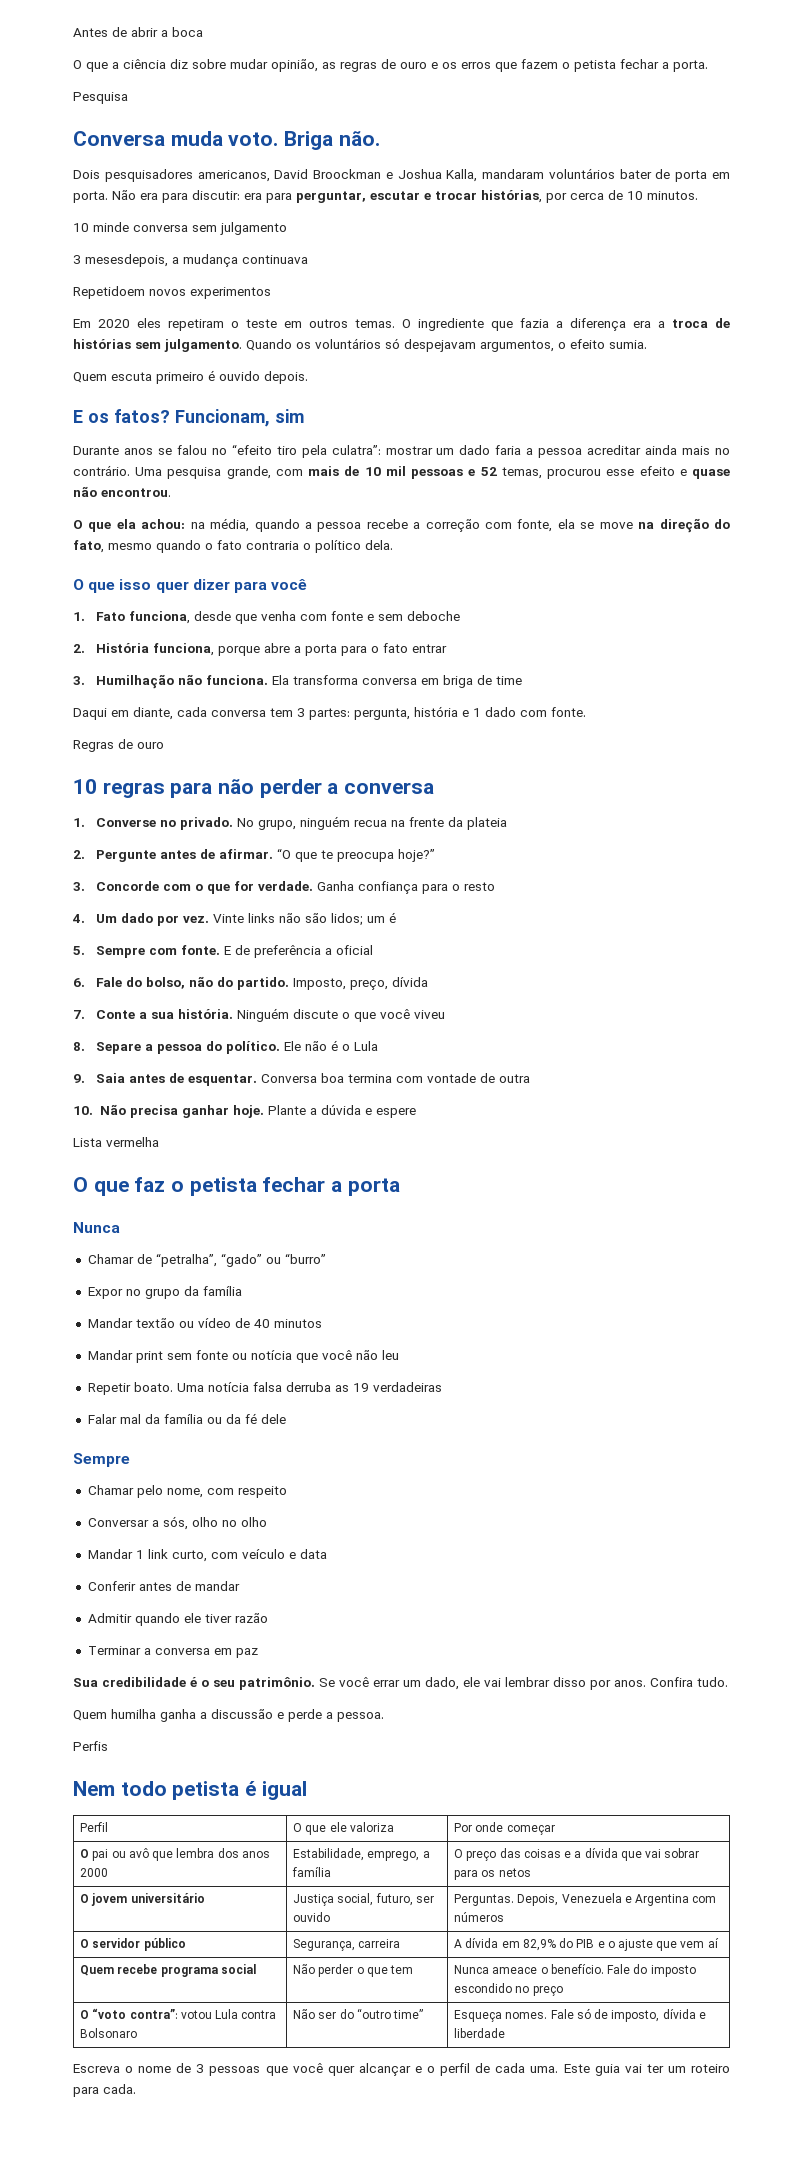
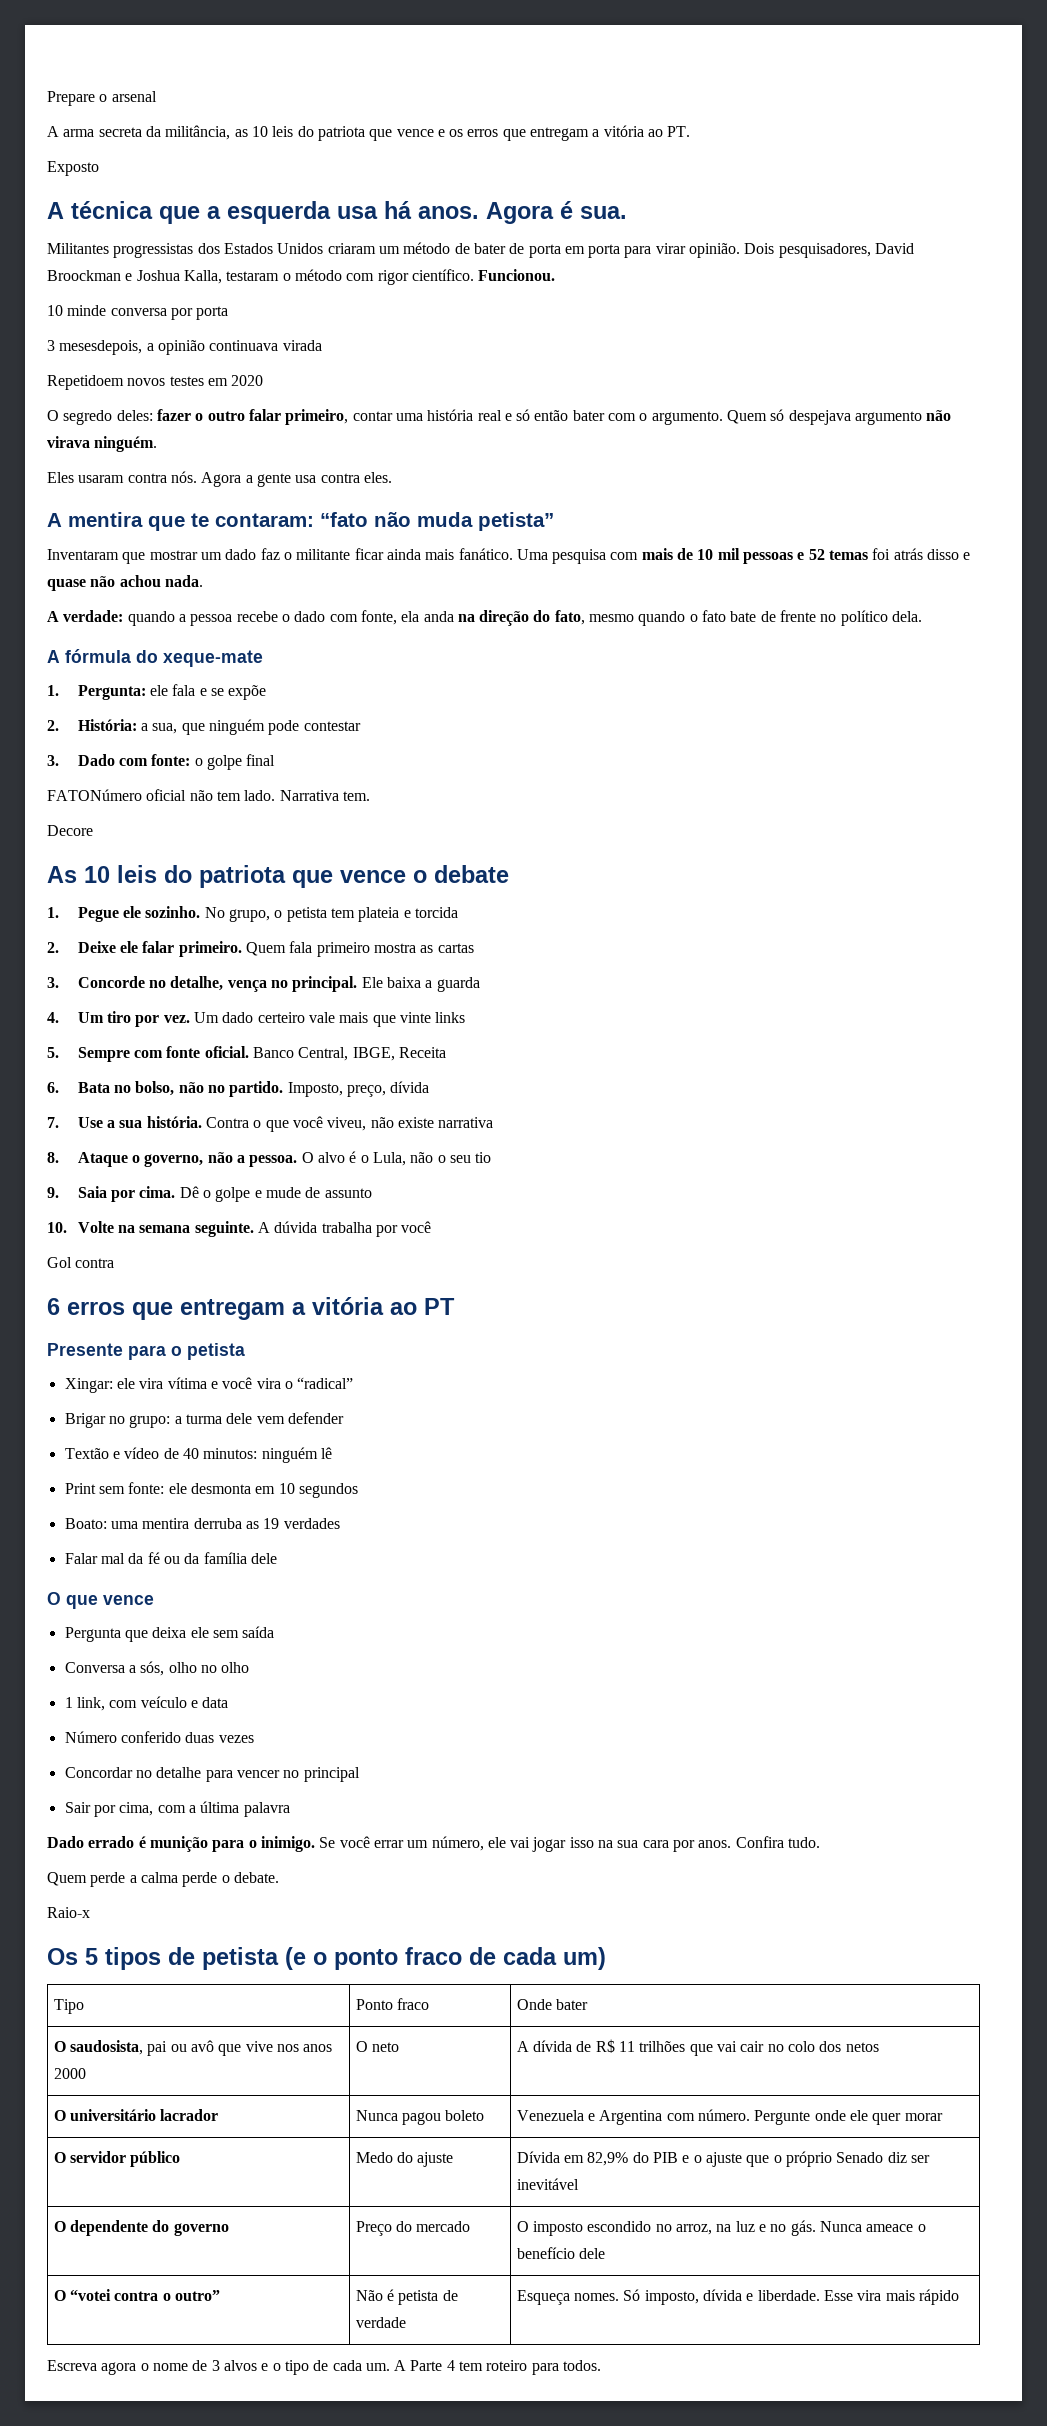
[73,27,203,37] [73,59,708,72] [73,92,128,104] [73,131,380,150] [73,169,270,182] Antes de abrir a boca // O que a ciência diz sobre mudar opinião, as regras de ouro e os erros que fazem o petista fechar a porta. // Pesquisa // Conversa muda voto. Briga não. // Dois pesquisadores americanos, -> [47,91,157,106] [47,125,691,141] [47,161,99,176] [47,201,627,224] [47,242,871,258] Prepare o arsenal // A arma secreta da militância, as 10 leis do patriota que vence e os erros que entregam a vitória ao PT. // Exposto // A técnica que a esquerda usa há anos. Agora é sua. // Militantes progressistas dos Estados Unidos criaram um método de bater de porta em porta para virar opinião. Dois pesquisadores,
[482,168,730,182] [73,190,698,203] mandaram voluntários bater de porta em porta. Não era para discutir: era para perguntar, escutar e trocar histórias, por cerca de 10 minutos. -> [226,269,556,285] testaram o método com rigor científico. Funcionou.
[192,222,287,235] sem julgamento -> [170,306,229,320] por porta
[183,254,238,267] mudança -> [157,340,205,355] opinião
(308, 259) none -> [282,340,322,351] virada
[190,287,271,299] [73,318,730,331] [73,338,647,352] [73,370,308,384] [73,409,304,427] [73,444,731,458] [73,465,130,476] experimentos // Em 2020 eles repetiram o teste em outros temas. O ingrediente que fazia a diferença era a troca de histórias sem julgamento. Quando os voluntários só despejavam argumentos, o efeito sumia. // Quem escuta primeiro é ouvido depois. // E os fatos? Funcionam, sim // Durante anos se falou no “efeito tiro pela culatra”: mostrar um dado faria a pessoa acreditar ainda mais no contrário. -> [169,375,264,386] [47,409,952,425] [47,436,158,452] [47,471,392,487] [47,512,554,531] [47,548,513,564] testes em 2020 // O segredo deles: fazer o outro falar primeiro, contar uma história real e só então bater com o argumento. Quem só despejava argumento não virava ninguém. // Eles usaram contra nós. Agora a gente usa contra eles. // A mentira que te contaram: “fato não muda petista” // Inventaram que mostrar um dado faz o militante ficar ainda mais fanático.
[226,466,271,479] grande, -> (607, 556) none
[501,466,731,479] [73,486,171,497] [73,518,250,532] temas, procurou esse efeito e quase não encontrou. // O que ela achou: na média, -> [829,548,971,560] [47,575,203,591] [47,610,124,622] temas foi atrás disso e quase não achou nada. // A verdade:
[413,519,480,532] a correção -> [281,611,326,622] o dado
[580,522,633,529] se move -> [423,611,454,622] anda
[246,540,393,553] [73,579,308,593] [73,611,460,624] [73,643,447,656] [73,674,522,689] [73,706,586,720] [73,739,164,752] [73,779,435,798] [73,816,463,830] contraria o político dela. // O que isso quer dizer para você // 1. Fato funciona, desde que venha com fonte e sem deboche // 2. História funciona, porque abre a porta para o fato entrar // 3. Humilhação não funciona. Ela transforma conversa em briga de time // Daqui em diante, cada conversa tem 3 partes: pergunta, história e 1 dado com fonte. // Regras de ouro // 10 regras para não perder a conversa // 1. Converse no privado. No grupo, ninguém recua na frente da -> [730,610,923,626] [47,649,263,667] [47,684,267,700] [47,719,361,735] [47,754,276,770] [47,789,370,801] [47,825,93,836] [47,865,509,888] [47,906,355,922] bate de frente no político dela. // A fórmula do xeque-mate // 1. Pergunta: ele fala e se expõe // 2. História: a sua, que ninguém pode contestar // 3. Dado com fonte: o golpe final // FATONúmero oficial não tem lado. Narrativa tem. // Decore // As 10 leis do patriota que vence o debate // 1. Pegue ele sozinho. No grupo, o petista tem
[73,848,435,862] [73,881,495,894] // 2. Pergunte antes de afirmar. “O que te preocupa hoje?” // 3. Concorde com o que for verdade. Ganha confiança para o resto -> [403,907,458,918] [47,941,474,957] [47,976,480,992] e torcida // 2. Deixe ele falar primeiro. Quem fala primeiro mostra as cartas // 3. Concorde no detalhe, vença no principal. Ele baixa a guarda
[120,913,153,923] dado -> [107,1011,132,1023] tiro
[212,912,396,926] [73,945,373,958] Vinte links não são lidos; um é // 5. Sempre com fonte. E de preferência a oficial -> [193,1012,466,1027] [47,1046,446,1062] Um dado certeiro vale mais que vinte links // 5. Sempre com fonte oficial. Banco Central, IBGE, Receita
[95,977,142,987] Fale do -> [77,1082,132,1093] Bata no
[216,977,233,987] do -> [207,1085,225,1093] no
[95,1010,135,1019] Conte -> [77,1117,103,1128] Use
[236,1008,338,1022] Ninguém discute -> [205,1117,249,1128] Contra
[413,1010,445,1019] [73,1040,378,1054] [73,1073,530,1086] [73,1104,416,1118] [73,1137,159,1147] [73,1177,400,1196] [73,1222,120,1233] [87,1253,326,1267] [87,1286,242,1299] [87,1318,322,1328] [87,1350,399,1363] [87,1382,282,1395] viveu // 8. Separe a pessoa do político. Ele não é o Lula // 9. Saia antes de esquentar. Conversa boa termina com vontade de outra // 10. Não precisa ganhar hoje. Plante a dúvida e espere // Lista vermelha // O que faz o petista fechar a porta // Nunca // Chamar de “petralha”, “gado” ou “burro” // Expor no grupo da família // Mandar textão ou vídeo de 40 minutos // Mandar print sem fonte ou notícia que você não leu // Repetir boato. Uma notícia falsa -> [327,1117,494,1131] [47,1151,492,1167] [47,1186,372,1202] [47,1221,432,1237] [47,1257,115,1268] [47,1297,455,1320] [47,1343,245,1360] [64,1377,354,1393] [64,1412,344,1428] [64,1447,332,1463] [64,1482,358,1498] [64,1518,190,1529] viveu, não existe narrativa // 8. Ataque o governo, não a pessoa. O alvo é o Lula, não o seu tio // 9. Saia por cima. Dê o golpe e mude de assunto // 10. Volte na semana seguinte. A dúvida trabalha por você // Gol contra // 6 erros que entregam a vitória ao PT // Presente para o petista // Xingar: ele vira vítima e você vira o “radical” // Brigar no grupo: a turma dele vem defender // Textão e vídeo de 40 minutos: ninguém lê // Print sem fonte: ele desmonta em 10 segundos // Boato: uma mentira
[372,1382,442,1392] verdadeiras -> [283,1518,340,1529] verdades
[163,1414,203,1424] família -> [147,1552,160,1564] fé
[244,1413,286,1424] [73,1453,130,1467] [87,1485,287,1498] [87,1518,149,1527] fé dele // Sempre // Chamar pelo nome, com respeito // Conversar -> [203,1552,277,1564] [47,1592,154,1609] [64,1626,275,1642] [64,1662,125,1673] família dele // O que vence // Pergunta que deixa ele sem saída // Conversa
[87,1549,207,1562] Mandar 1 link curto, -> [64,1697,105,1711] 1 link,
[87,1581,240,1591] [87,1613,268,1626] [87,1646,258,1658] [73,1677,315,1690] Conferir antes de mandar // Admitir quando ele tiver razão // Terminar a conversa em paz // Sua credibilidade é o seu patrimônio. -> [64,1731,254,1743] [64,1767,360,1782] [64,1801,290,1817] [47,1836,315,1852] Número conferido duas vezes // Concordar no detalhe para vencer no principal // Sair por cima, com a última palavra // Dado errado é munição para o inimigo.
[425,1677,459,1690] dado, -> [431,1836,484,1851] número,
[505,1677,586,1687] lembrar disso -> [532,1837,669,1852] jogar isso na sua cara
[111,1709,384,1722] [73,1741,108,1751] [73,1781,307,1800] [80,1822,109,1832] [293,1822,394,1835] [454,1822,555,1835] [80,1849,90,1858] humilha ganha a discussão e perde a pessoa. // Perfis // Nem todo petista é igual // Perfil | O que ele valoriza | Por onde começar // O -> [90,1872,279,1887] [47,1907,90,1918] [47,1947,606,1970] [53,1999,84,2014] [355,1998,430,2010] [516,1999,589,2010] [53,2040,144,2055] perde a calma perde o debate. // Raio-x // Os 5 tipos de petista (e o ponto fraco de cada um) // Tipo | Ponto fraco | Onde bater // O saudosista,
[176,1848,239,1858] lembra dos -> [245,2041,300,2052] vive nos
[293,1848,430,1861] [292,1867,332,1877] [454,1848,700,1861] [454,1870,496,1880] Estabilidade, emprego, a família | O preço das coisas e a dívida que vai sobrar para os -> [355,2041,400,2052] [516,2039,842,2056] O neto | A dívida de R$ 11 trilhões que vai cair no colo dos
[91,1893,128,1906] jovem -> (66, 2115) none
[293,1893,434,1906] [293,1912,331,1922] [454,1893,717,1906] [454,1912,505,1922] | Justiça social, futuro, ser ouvido | Perguntas. Depois, Venezuela e Argentina com números -> [160,2109,219,2121] [355,2110,485,2125] [516,2109,943,2125] lacrador | Nunca pagou boleto | Venezuela e Argentina com número. Pergunte onde ele quer morar
[293,1939,401,1951] [454,1938,499,1948] Segurança, carreira | A dívida -> [355,2152,454,2167] [516,2151,560,2163] Medo do ajuste | Dívida
[680,1938,719,1948] [80,1964,256,1977] [293,1964,414,1977] [454,1964,696,1977] [454,1983,563,1996] [80,2008,277,2019] [80,2028,138,2038] [293,2008,424,2019] [454,2008,706,2022] [454,2028,506,2038] vem aí // Quem recebe programa social | Não perder o que tem | Nunca ameace o benefício. Fale do imposto escondido no preço // O “voto contra”: votou Lula contra Bolsonaro | Não ser do “outro time” | Esqueça nomes. Fale só de imposto, dívida e liberdade -> [773,2151,930,2167] [516,2178,579,2190] [53,2220,229,2236] [355,2221,471,2236] [516,2220,926,2236] [516,2247,606,2259] [53,2289,221,2301] [355,2289,458,2305] [355,2317,406,2328] [516,2289,959,2305] o próprio Senado diz ser inevitável // O dependente do governo | Preço do mercado | O imposto escondido no arroz, na luz e no gás. Nunca ameace o benefício dele // O “votei contra o outro” | Não é petista de verdade | Esqueça nomes. Só imposto, dívida e liberdade. Esse vira mais rápido
(120, 2068) none -> [101,2362,137,2375] agora
[209,2063,686,2076] pessoas que você quer alcançar e o perfil de cada uma. Este guia vai ter um -> [223,2360,484,2375] alvos e o tipo de cada um. A Parte 4 tem
[103,2084,136,2094] cada. -> [563,2360,602,2371] todos.

